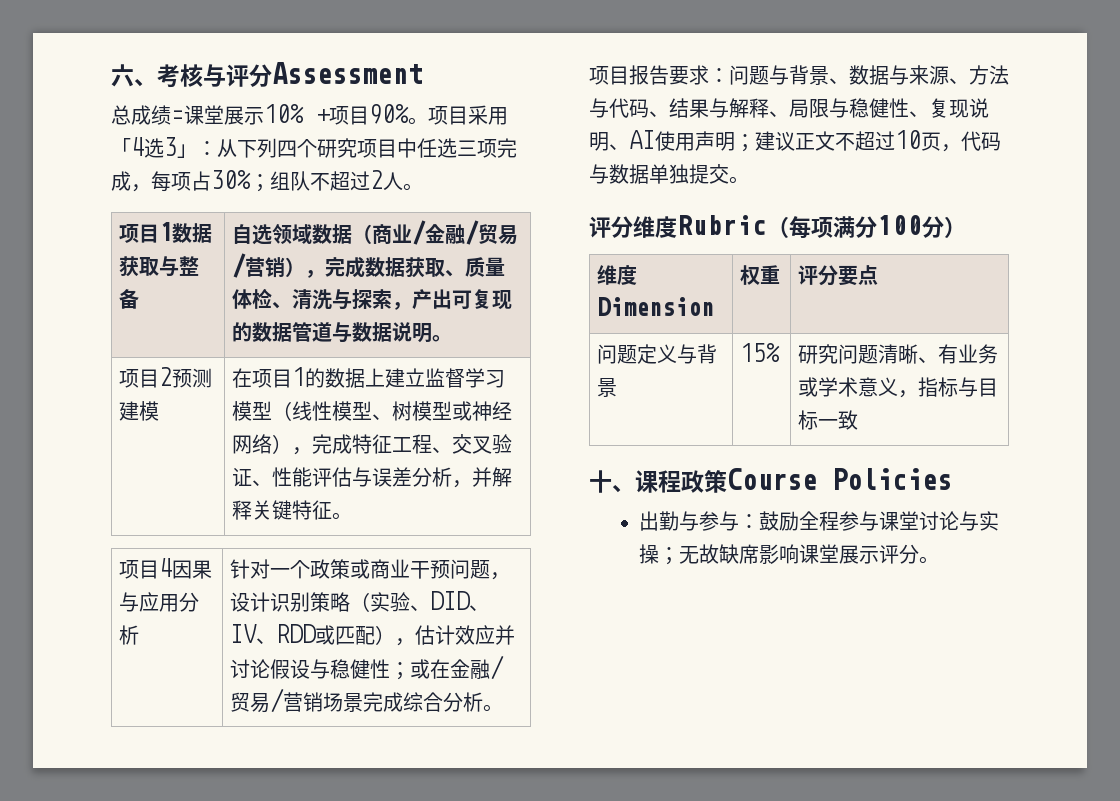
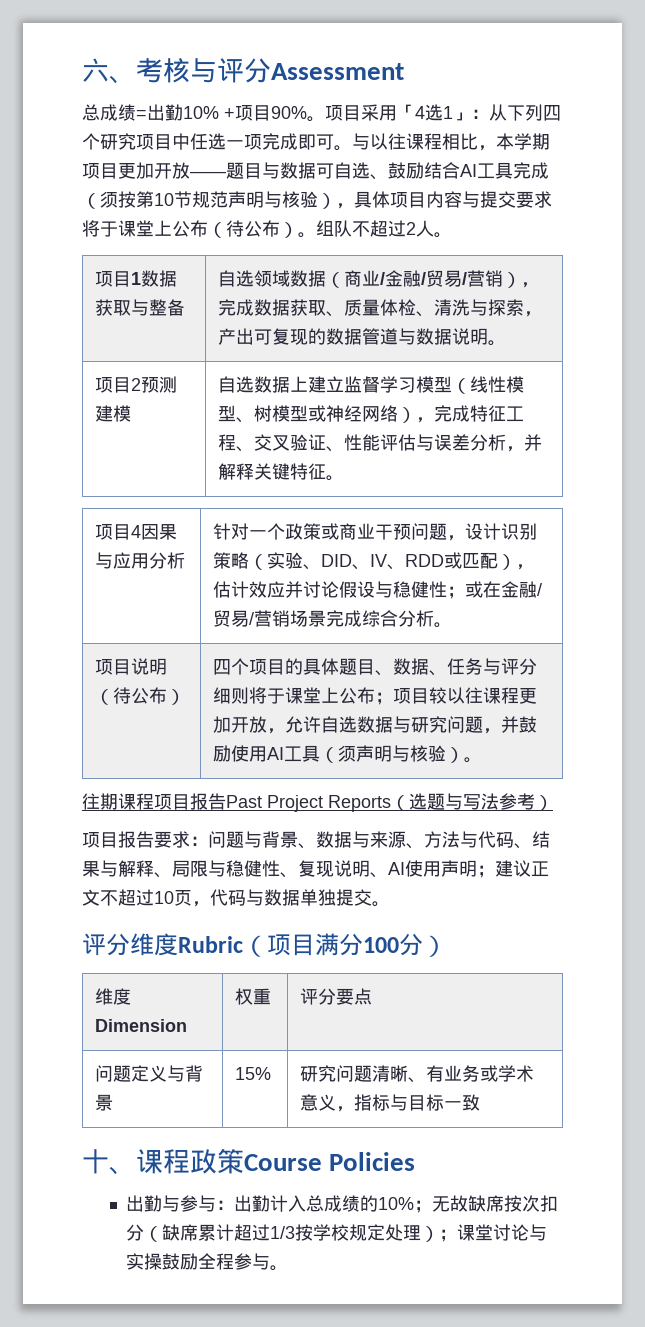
[184,105,264,125] 课堂展示 -> [147,104,183,121] 出勤
[164,137,177,156] 3 -> [443,106,453,119] 1
[457,138,517,158] [111,170,270,192] 三项完成，每项占30%； -> [226,133,550,151] [82,162,549,180] [82,191,552,209] [82,220,316,238] 一项完成即可。与以往课程相比，本学期项目更加开放——题目与数据可自选、鼓励结合AI工具完成（须按第10节规范声明与核验），具体项目内容与提交要求将于课堂上公布（待公布）。
[232,367,326,388] 在项目1的 -> [218,376,255,393] 自选
(504, 708) none -> [95,658,168,675] [95,687,186,705] [213,658,538,676] [213,687,538,705] [213,716,538,734] [213,745,483,763] [82,793,553,812] // 项目说明（待公布） | 四个项目的具体题目、数据、任务与评分细则将于课堂上公布；项目较以往课程更加开放，允许自选数据与研究问题，并鼓励使用AI工具（须声明与核验）。 // 往期课程项目报告Past Project Reports（选题与写法参考）
[789,216,833,238] 每项 -> [267,934,315,956] 项目
[758,511,999,531] [638,544,919,565] 鼓励全程参与课堂讨论与实操；无故缺席影响课堂展示评分 -> [234,1195,559,1213] [126,1224,548,1242] [126,1253,271,1270] 出勤计入总成绩的10%；无故缺席按次扣分（缺席累计超过1/3按学校规定处理）；课堂讨论与实操鼓励全程参与

